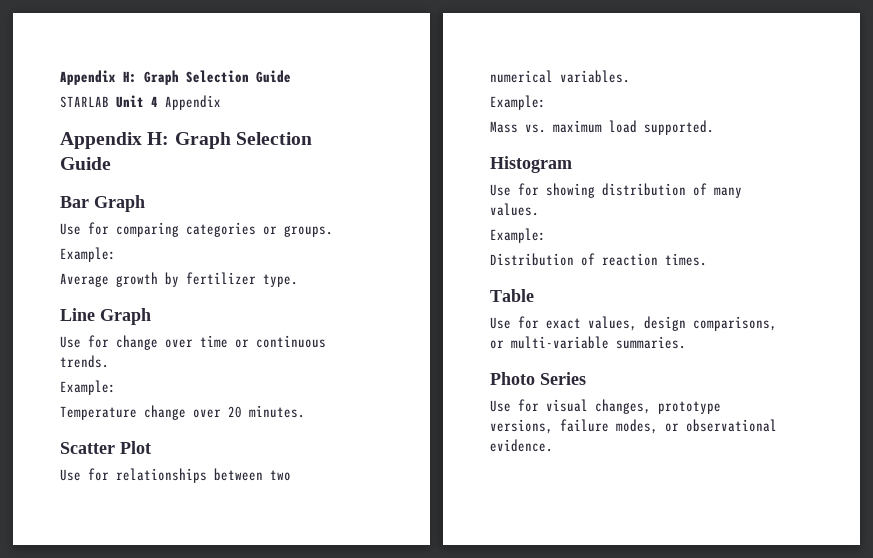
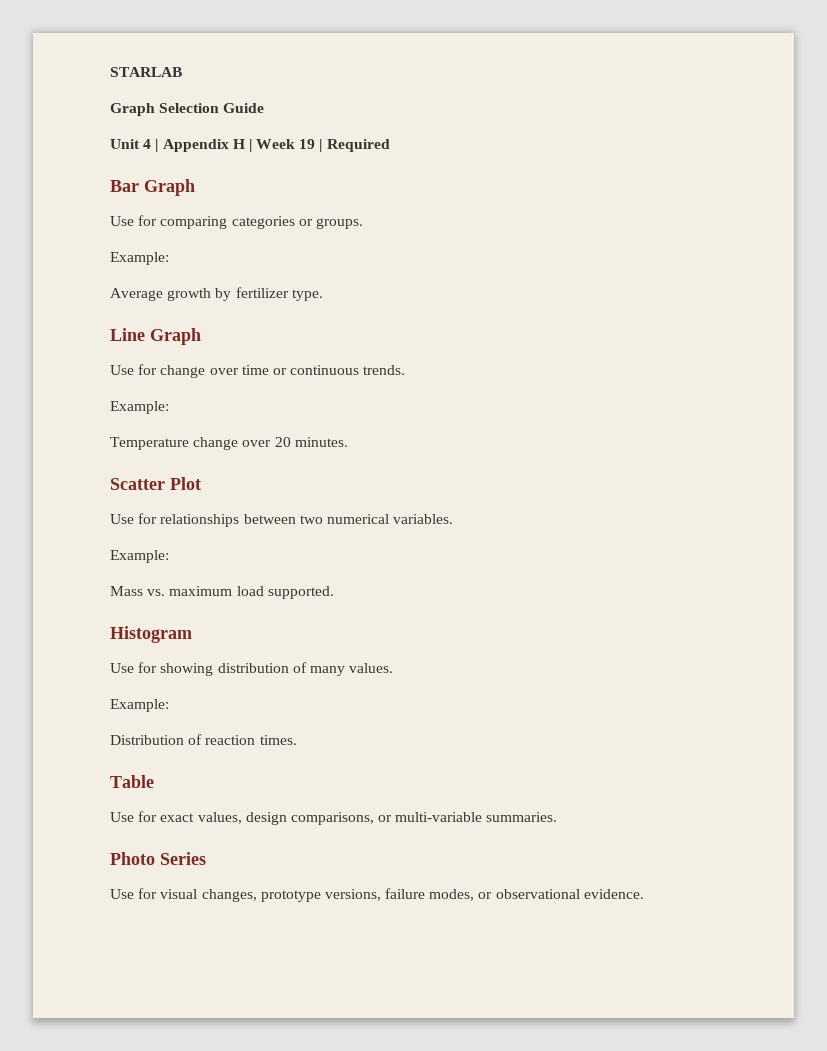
[60,70,291,85] [60,96,109,108] Appendix H: Graph Selection Guide // STARLAB -> [110,67,182,77] [110,103,265,116] STARLAB // Graph Selection Guide //
[165,95,221,110] [60,132,312,149] [60,157,111,170] Appendix // Appendix H: Graph Selection Guide -> [155,139,390,152] | Appendix H | Week 19 | Required

